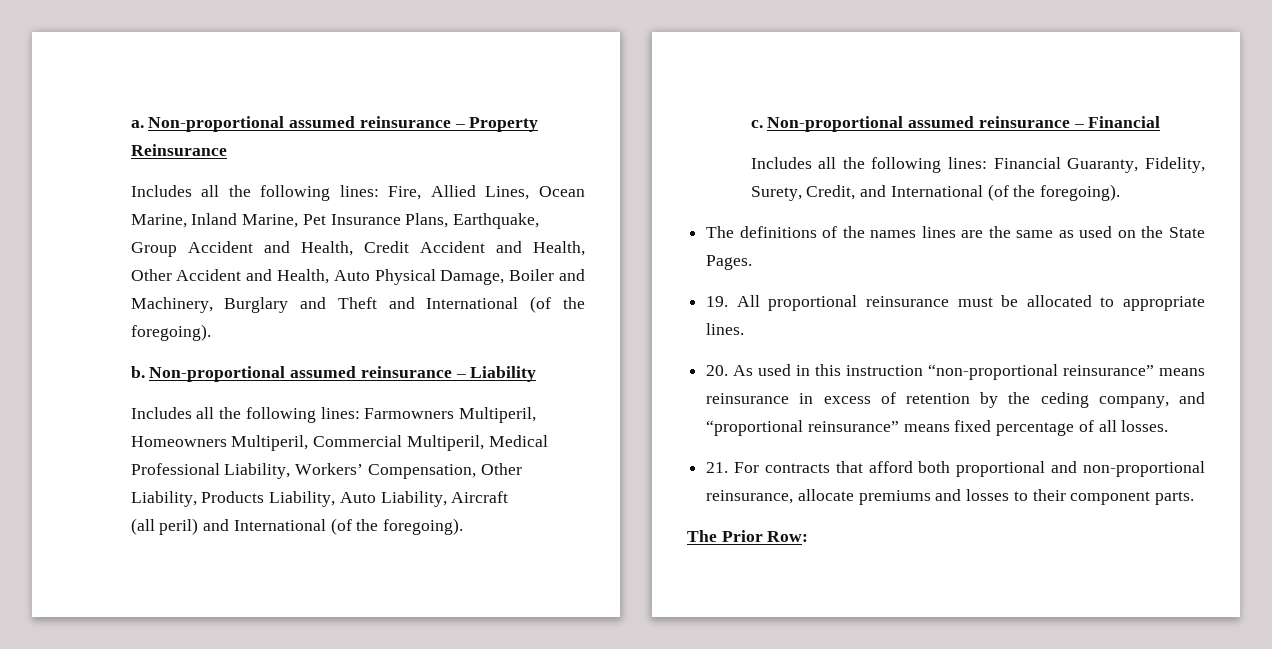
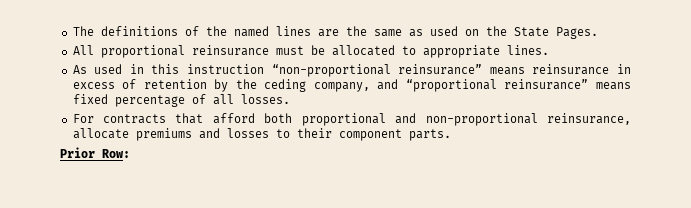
[130,116,539,132] [130,144,227,156] [130,185,585,201] [130,213,539,229] [130,241,585,257] [130,269,585,285] [130,296,585,313] [130,324,211,341] [130,366,537,382] [130,407,536,423] [130,435,548,451] [130,463,522,479] [130,491,509,507] [130,518,463,535] [750,116,1161,132] [750,157,1205,173] [750,184,1120,201] a. Non-proportional assumed reinsurance – Property Reinsurance // Includes all the following lines: Fire, Allied Lines, Ocean Marine, Inland Marine, Pet Insurance Plans, Earthquake, Group Accident and Health, Credit Accident and Health, Other Accident and Health, Auto Physical Damage, Boiler and Machinery, Burglary and Theft and International (of the foregoing). // b. Non-proportional assumed reinsurance – Liability // Includes all the following lines: Farmowners Multiperil, Homeowners Multiperil, Commercial Multiperil, Medical Professional Liability, Workers’ Compensation, Other Liability, Products Liability, Auto Liability, Aircraft // (all peril) and International (of the foregoing). // c. Non-proportional assumed reinsurance – Financial // Includes all the following lines: Financial Guaranty, Fidelity, Surety, Credit, and International (of the foregoing). // -> (72, 31) none
[870,230,917,238] names -> [233,26,269,37] named
[706,296,729,307] 19. -> (598, 33) none
[706,365,729,376] 20. -> (549, 50) none
[706,462,729,473] 21. -> (290, 99) none
[687,530,717,542] The -> (451, 135) none

